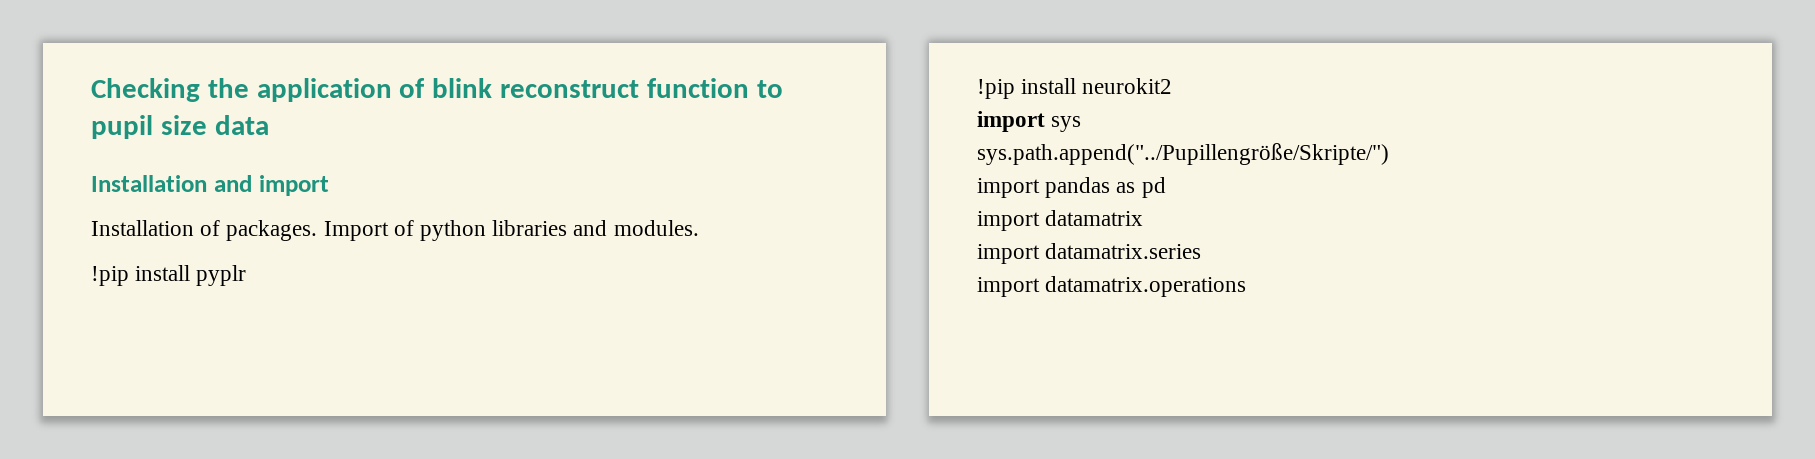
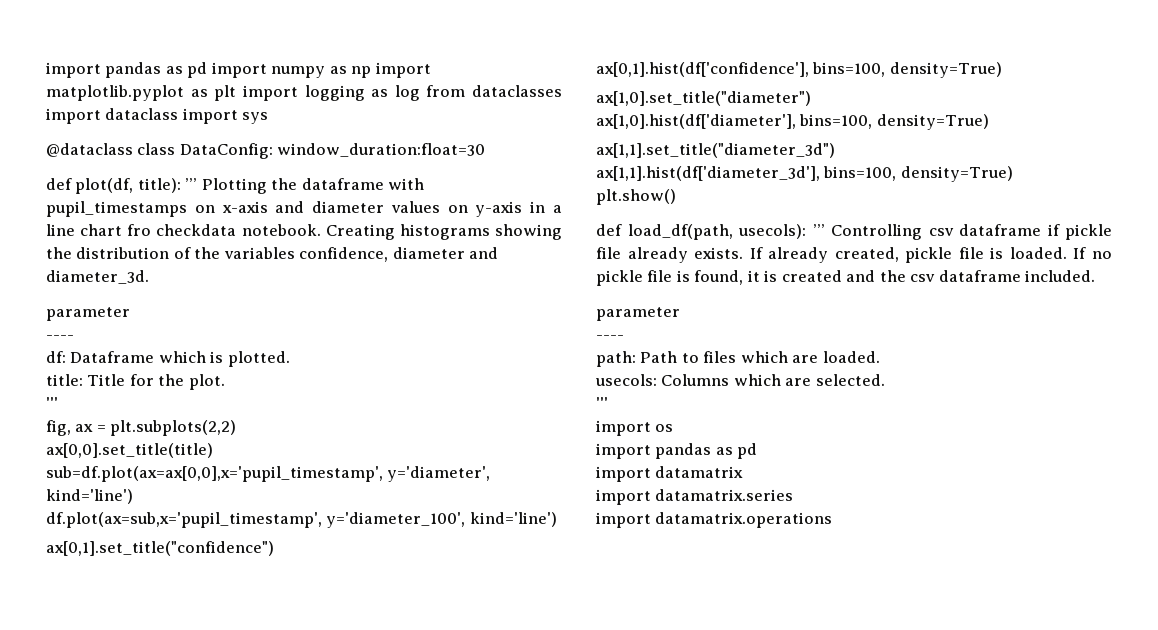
[91,78,783,102] [91,115,269,139] [91,175,329,196] [91,220,699,241] [91,265,247,286] [977,78,1173,99] [977,111,1082,132] [977,143,1389,165] Checking the application of blink reconstruct function to pupil size data // Installation and import // Installation of packages. Import of python libraries and modules. // !pip install pyplr // !pip install neurokit2 // import sys // sys.path.append("../Pupillengröße/Skripte/") -> [46,62,431,78] [46,85,562,101] [46,108,269,124] [46,143,486,159] [46,178,425,194] [46,201,562,217] [46,224,562,240] [46,247,499,262] [46,270,149,284] [46,307,130,321] [46,335,74,340] [46,351,290,367] [46,374,225,390] [46,397,58,409] [46,420,237,436] [46,443,213,458] [46,466,491,482] [46,489,133,504] [46,512,557,528] [46,541,274,556] [596,62,1002,78] [596,91,811,106] [596,114,989,130] [596,143,835,158] [596,166,1013,182] [596,189,676,205] [596,224,1112,240] [596,247,1112,263] [596,270,1096,286] [596,307,680,321] [596,335,624,340] [596,351,880,367] [595,374,885,386] [596,397,608,409] [596,420,674,436] import pandas as pd import numpy as np import matplotlib.pyplot as plt import logging as log from dataclasses import dataclass import sys // @dataclass class DataConfig: window_duration:float=30 // def plot(df, title): ’’’ Plotting the dataframe with pupil_timestamps on x-axis and diameter values on y-axis in a line chart fro checkdata notebook. Creating histograms showing the distribution of the variables confidence, diameter and diameter_3d. // parameter // ---- // df: Dataframe which is plotted. // title: Title for the plot. // ''' // fig, ax = plt.subplots(2,2) // ax[0,0].set_title(title) // sub=df.plot(ax=ax[0,0],x='pupil_timestamp', y='diameter', kind='line') // df.plot(ax=sub,x='pupil_timestamp', y='diameter_100', kind='line') // ax[0,1].set_title("confidence") // ax[0,1].hist(df['confidence'], bins=100, density=True) // ax[1,0].set_title("diameter") // ax[1,0].hist(df['diameter'], bins=100, density=True) // ax[1,1].set_title("diameter_3d") // ax[1,1].hist(df['diameter_3d'], bins=100, density=True) // plt.show() // def load_df(path, usecols): ’’’ Controlling csv dataframe if pickle file already exists. If already created, pickle file is loaded. If no pickle file is found, it is created and the csv dataframe included. // parameter // ---- // path: Path to files which are loaded. // usecols: Columns which are selected. // ''' // import os

